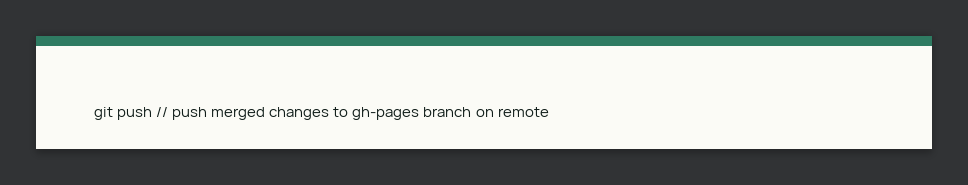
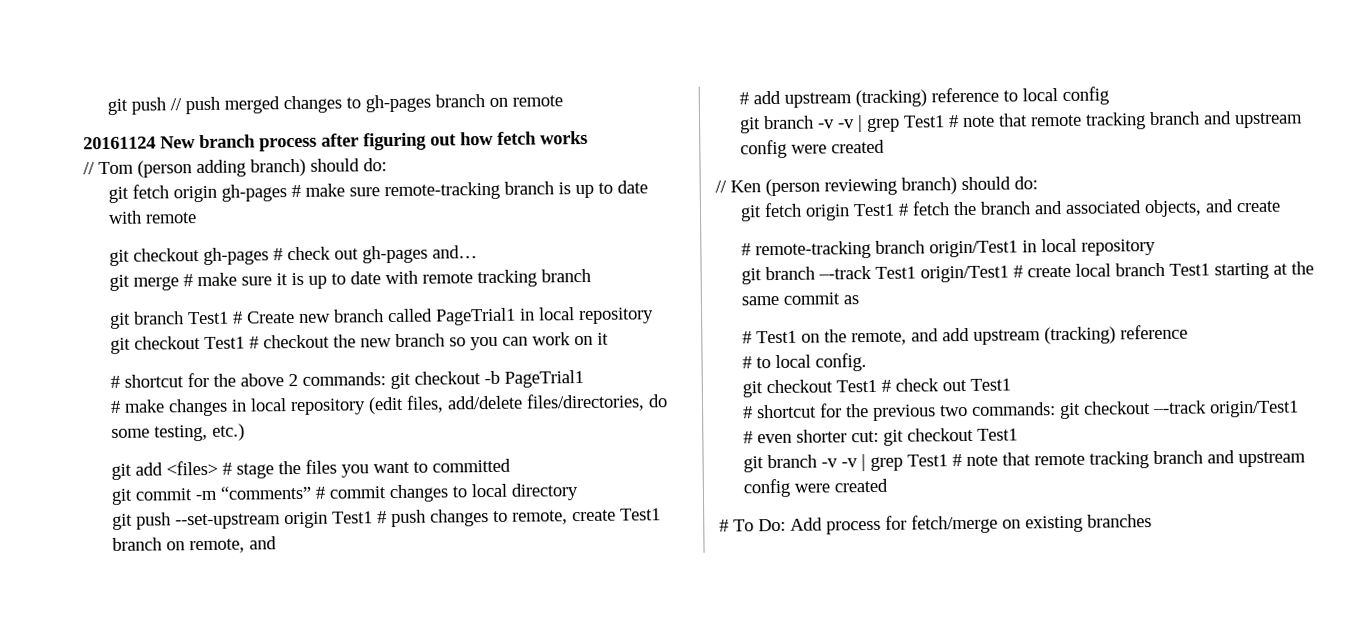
(549, 112) none -> [83,130,588,152] [83,158,387,178] [107,180,648,203] [107,210,197,224] [108,245,478,266] [108,268,591,291] [109,307,654,329] [109,332,609,354] [109,370,584,390] [109,393,668,417] [110,423,245,442] [110,458,511,480] [110,483,579,505] [111,508,661,530] [111,536,277,554] [738,86,1109,108] [739,111,1303,134] [739,139,885,159] [715,176,1038,197] [739,199,1281,222] [740,238,1156,260] [740,261,1314,285] [740,292,859,306] [741,324,1188,346] [741,353,867,372] [741,378,1011,398] [742,400,1299,421] [742,427,1018,446] [742,450,1306,473] [742,478,888,498] [719,514,1152,535] // 20161124 New branch process after figuring out how fetch works // // Tom (person adding branch) should do: // git fetch origin gh-pages # make sure remote-tracking branch is up to date with remote // git checkout gh-pages # check out gh-pages and… // git merge # make sure it is up to date with remote tracking branch // git branch Test1 # Create new branch called PageTrial1 in local repository // git checkout Test1 # checkout the new branch so you can work on it // # shortcut for the above 2 commands: git checkout -b PageTrial1 // # make changes in local repository (edit files, add/delete files/directories, do some testing, etc.) // git add <files> # stage the files you want to committed // git commit -m “comments” # commit changes to local directory // git push --set-upstream origin Test1 # push changes to remote, create Test1 branch on remote, and // # add upstream (tracking) reference to local config // git branch -v -v | grep Test1 # note that remote tracking branch and upstream config were created // // Ken (person reviewing branch) should do: // git fetch origin Test1 # fetch the branch and associated objects, and create // # remote-tracking branch origin/Test1 in local repository // git branch –-track Test1 origin/Test1 # create local branch Test1 starting at the same commit as // # Test1 on the remote, and add upstream (tracking) reference // # to local config. // git checkout Test1 # check out Test1 // # shortcut for the previous two commands: git checkout –-track origin/Test1 // # even shorter cut: git checkout Test1 // git branch -v -v | grep Test1 # note that remote tracking branch and upstream config were created // # To Do: Add process for fetch/merge on existing branches

